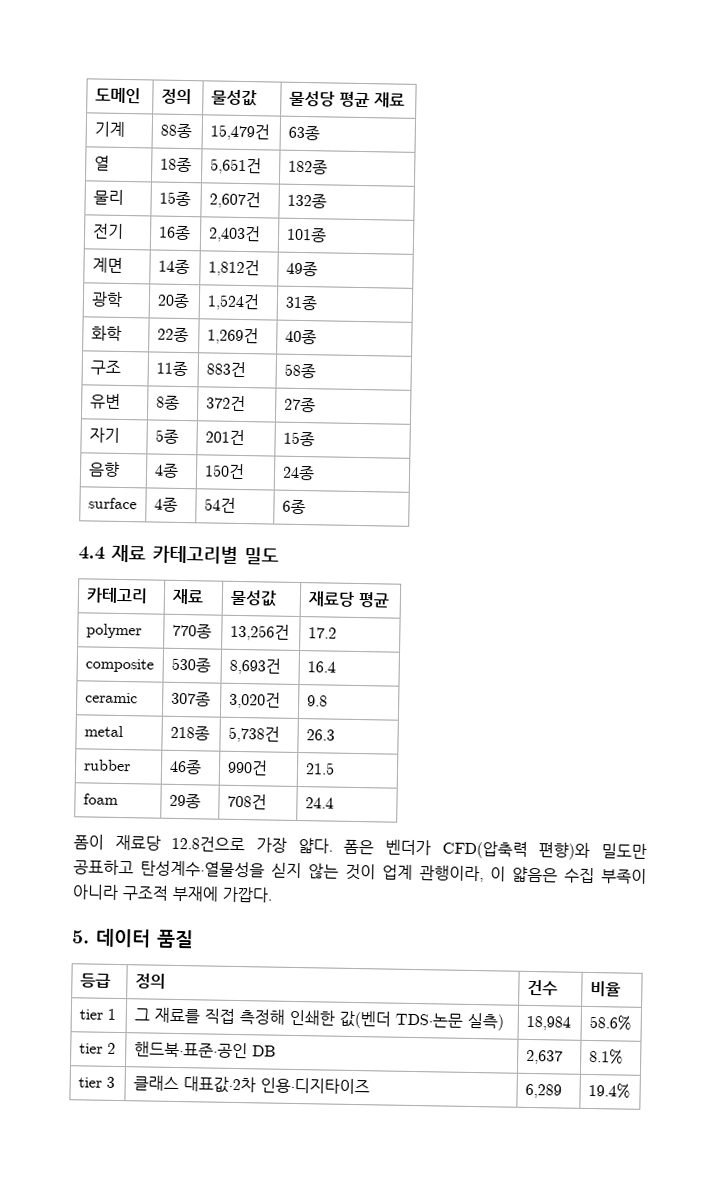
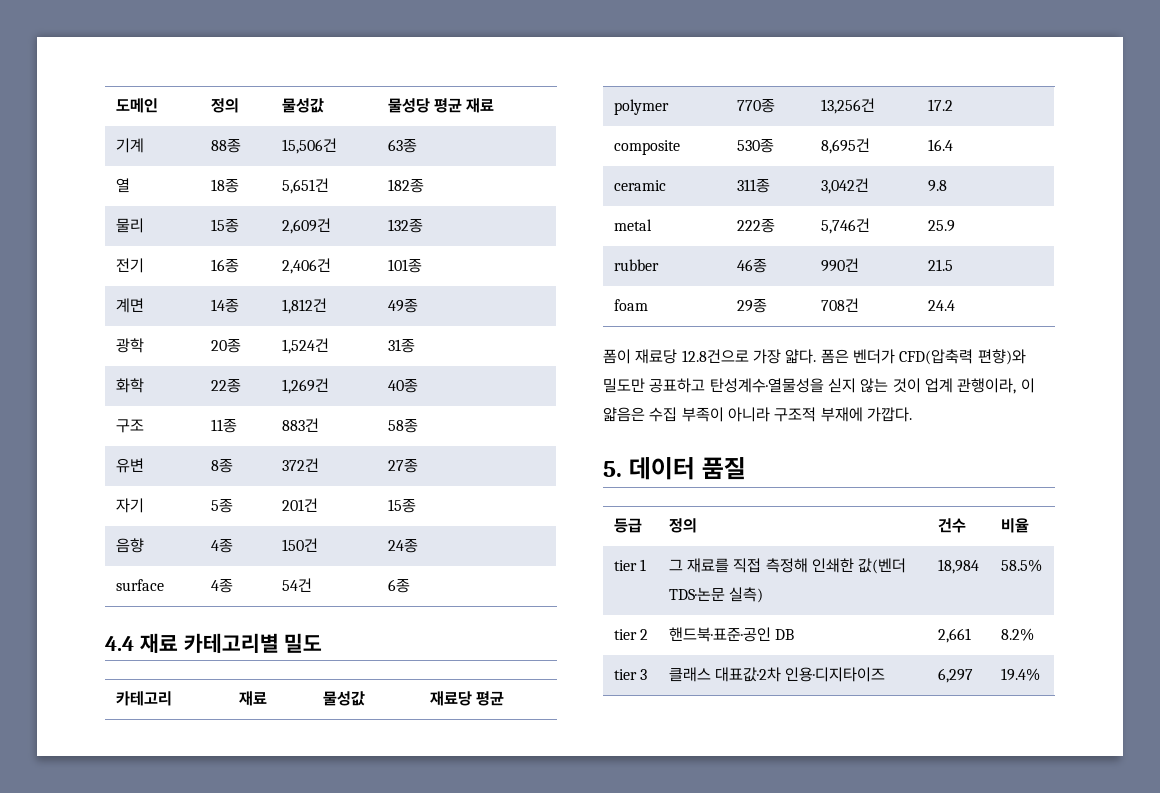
[209,123,270,141] 15,479건 -> [281,138,337,154] 15,506건
[208,191,261,209] 2,607건 -> [281,218,331,234] 2,609건
[207,225,261,243] 2,403건 -> [281,258,331,274] 2,406건
[228,657,281,675] 8,693건 -> [820,138,870,154] 8,695건
[170,691,211,707] [228,691,281,709] 307종 | 3,020건 -> [736,179,770,193] [820,178,869,194] 311종 | 3,042건
[169,725,210,741] [227,725,280,743] [305,729,335,741] 218종 | 5,738건 | 26.3 -> [736,219,775,233] [820,218,870,234] [927,220,955,232] 222종 | 5,746건 | 25.9
[588,1014,631,1031] 58.6% -> [1000,559,1042,572] 58.5%
[525,1049,563,1065] [588,1048,623,1065] 2,637 | 8.1% -> [937,628,971,643] [1000,628,1034,641] 2,661 | 8.2%
[524,1083,562,1099] 6,289 -> [937,668,973,683] 6,297

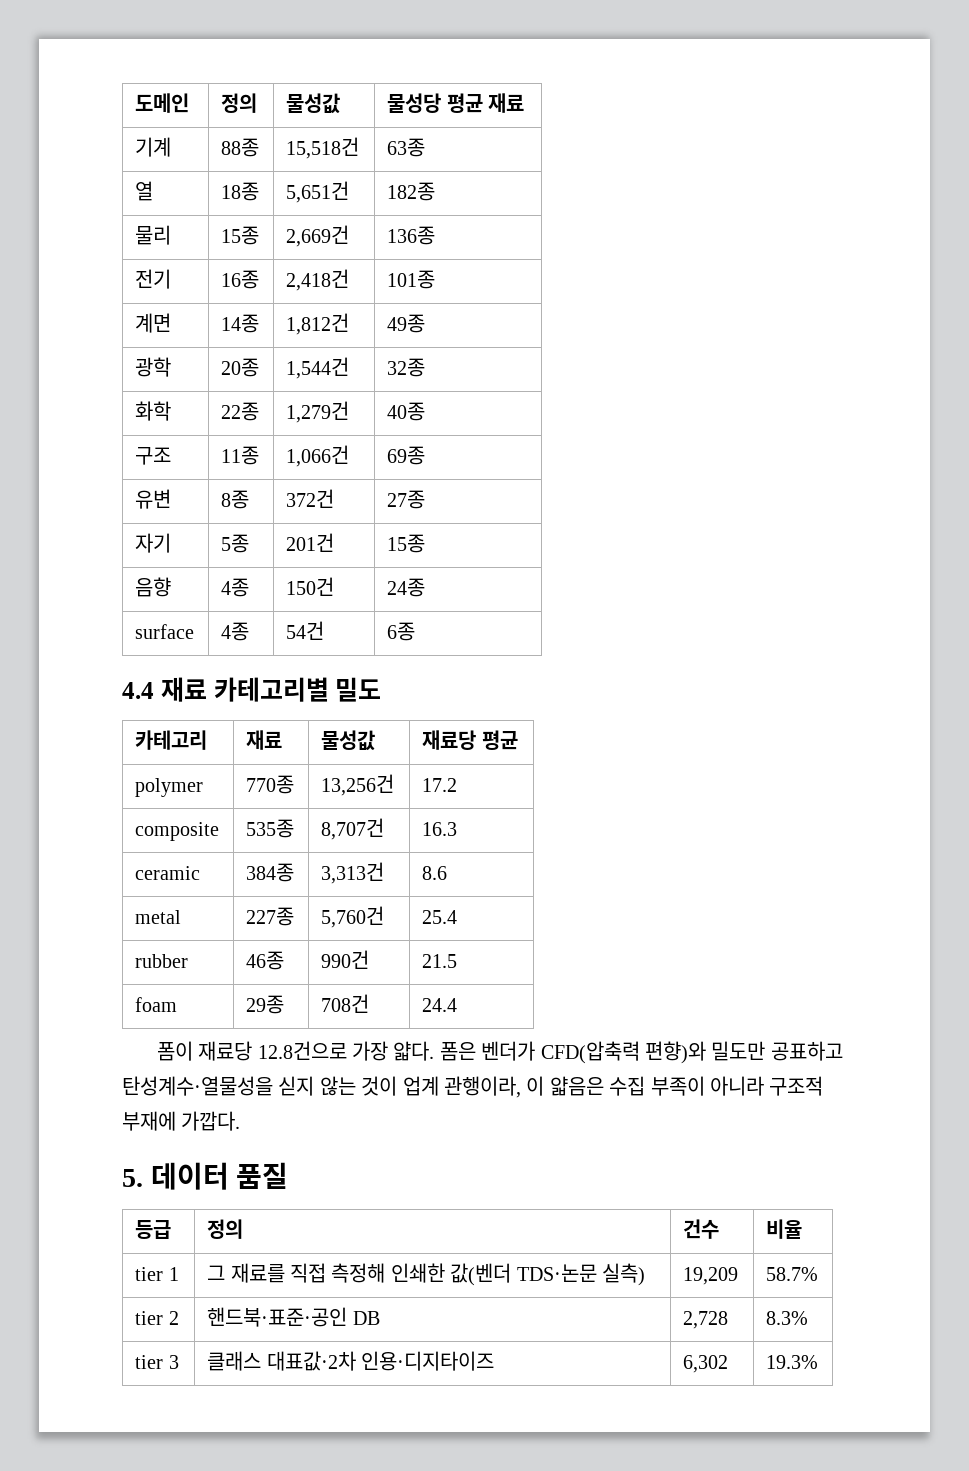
[281,138,337,154] 15,506건 -> [286,137,360,159] 15,518건
[281,218,331,234] [387,219,423,233] 2,609건 | 132종 -> [286,225,350,247] [387,226,436,245] 2,669건 | 136종
[281,258,331,274] 2,406건 -> [286,269,350,291] 2,418건
[281,338,329,354] [387,339,415,353] 1,524건 | 31종 -> [286,357,350,379] [387,358,426,377] 1,544건 | 32종
[281,378,329,394] 1,269건 -> [286,401,350,423] 1,279건
[281,418,319,432] [387,419,418,433] 883건 | 58종 -> [286,445,350,467] [387,446,426,465] 1,066건 | 69종
[736,139,774,153] [820,138,870,154] [927,139,953,151] [613,180,666,191] [736,179,770,193] [820,178,869,194] [927,180,947,192] [613,219,652,231] [736,219,775,233] [820,218,870,234] [927,220,955,232] 530종 | 8,695건 | 16.4 // ceramic | 311종 | 3,042건 | 9.8 // metal | 222종 | 5,746건 | 25.9 -> [246,819,295,838] [321,818,385,840] [422,822,458,836] [135,866,201,880] [246,863,295,882] [321,862,385,884] [422,866,448,880] [135,910,182,924] [246,907,295,926] [321,906,385,928] [422,910,458,924] 535종 | 8,707건 | 16.3 // ceramic | 384종 | 3,313건 | 8.6 // metal | 227종 | 5,760건 | 25.4
[937,559,979,574] [1000,559,1042,572] 18,984 | 58.5% -> [683,1267,739,1285] [766,1267,819,1281] 19,209 | 58.7%
[937,628,971,643] [1000,628,1034,641] 2,661 | 8.2% -> [683,1311,729,1329] [766,1311,809,1325] 2,728 | 8.3%
[937,668,973,683] [1000,668,1040,681] 6,297 | 19.4% -> [683,1355,729,1373] [766,1355,819,1369] 6,302 | 19.3%

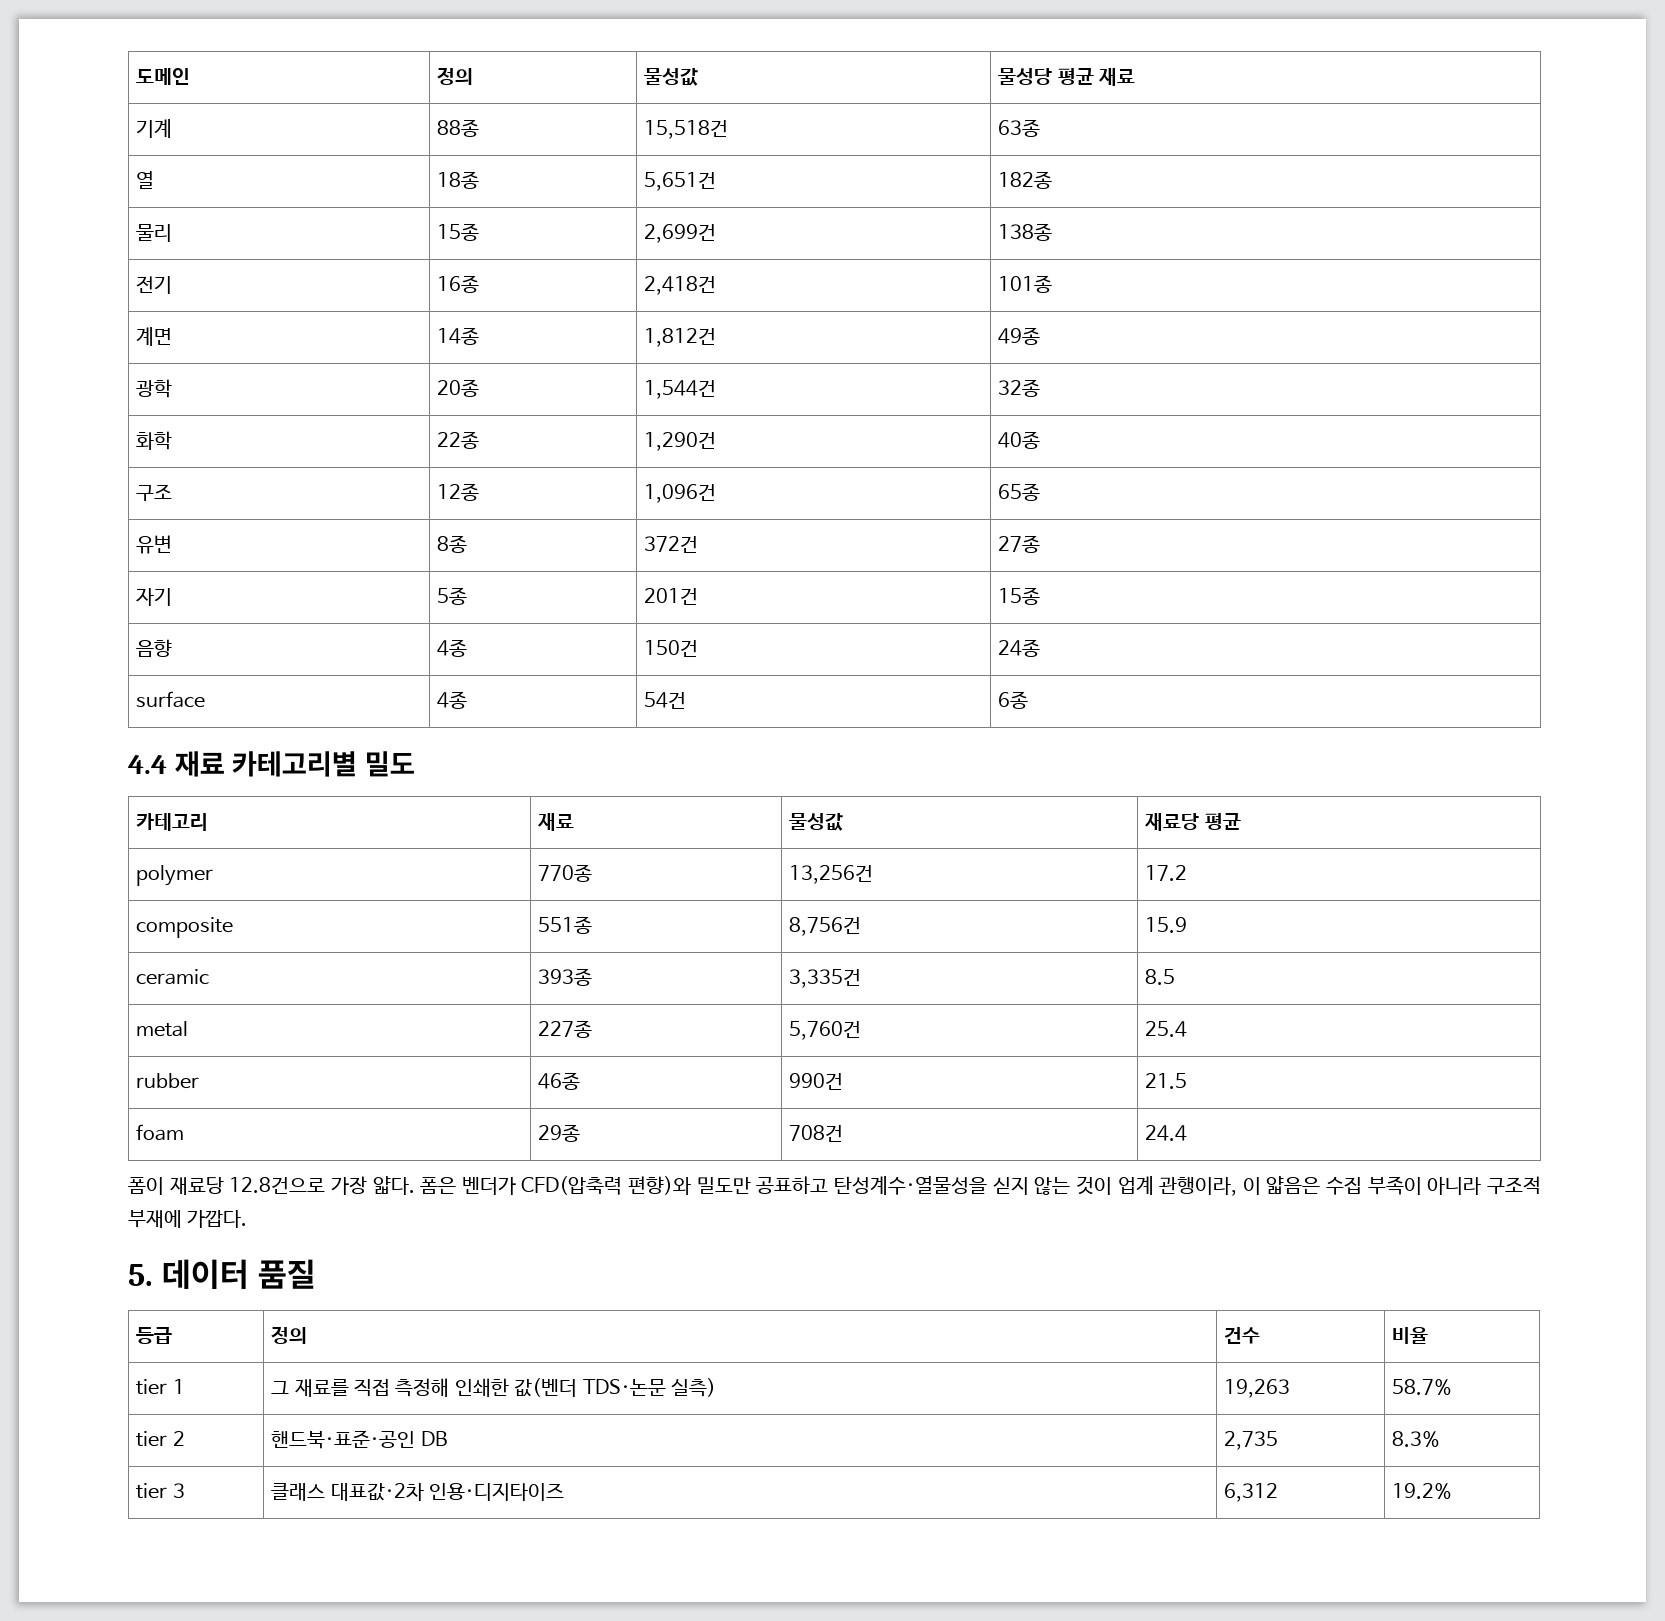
[286,225,350,247] [387,226,436,245] 2,669건 | 136종 -> [644,224,717,243] [998,223,1053,241] 2,699건 | 138종
[286,401,350,423] 1,279건 -> [644,432,717,451] 1,290건
[221,446,260,465] [286,445,350,467] [387,446,426,465] 11종 | 1,066건 | 69종 -> [437,483,480,501] [644,484,717,503] [998,483,1041,501] 12종 | 1,096건 | 65종
[246,819,295,838] [321,818,385,840] [422,822,458,836] [135,866,201,880] [246,863,295,882] [321,862,385,884] [422,866,448,880] 535종 | 8,707건 | 16.3 // ceramic | 384종 | 3,313건 | 8.6 -> [538,916,593,934] [789,917,862,936] [1145,917,1188,933] [136,969,210,985] [538,968,593,986] [789,969,862,988] [1145,969,1176,985] 551종 | 8,756건 | 15.9 // ceramic | 393종 | 3,335건 | 8.5
[683,1267,739,1285] 19,209 -> [1224,1379,1291,1398] 19,263
[683,1311,729,1329] 2,728 -> [1224,1431,1279,1450] 2,735
[683,1355,729,1373] [766,1355,819,1369] 6,302 | 19.3% -> [1224,1483,1279,1502] [1392,1483,1453,1499] 6,312 | 19.2%

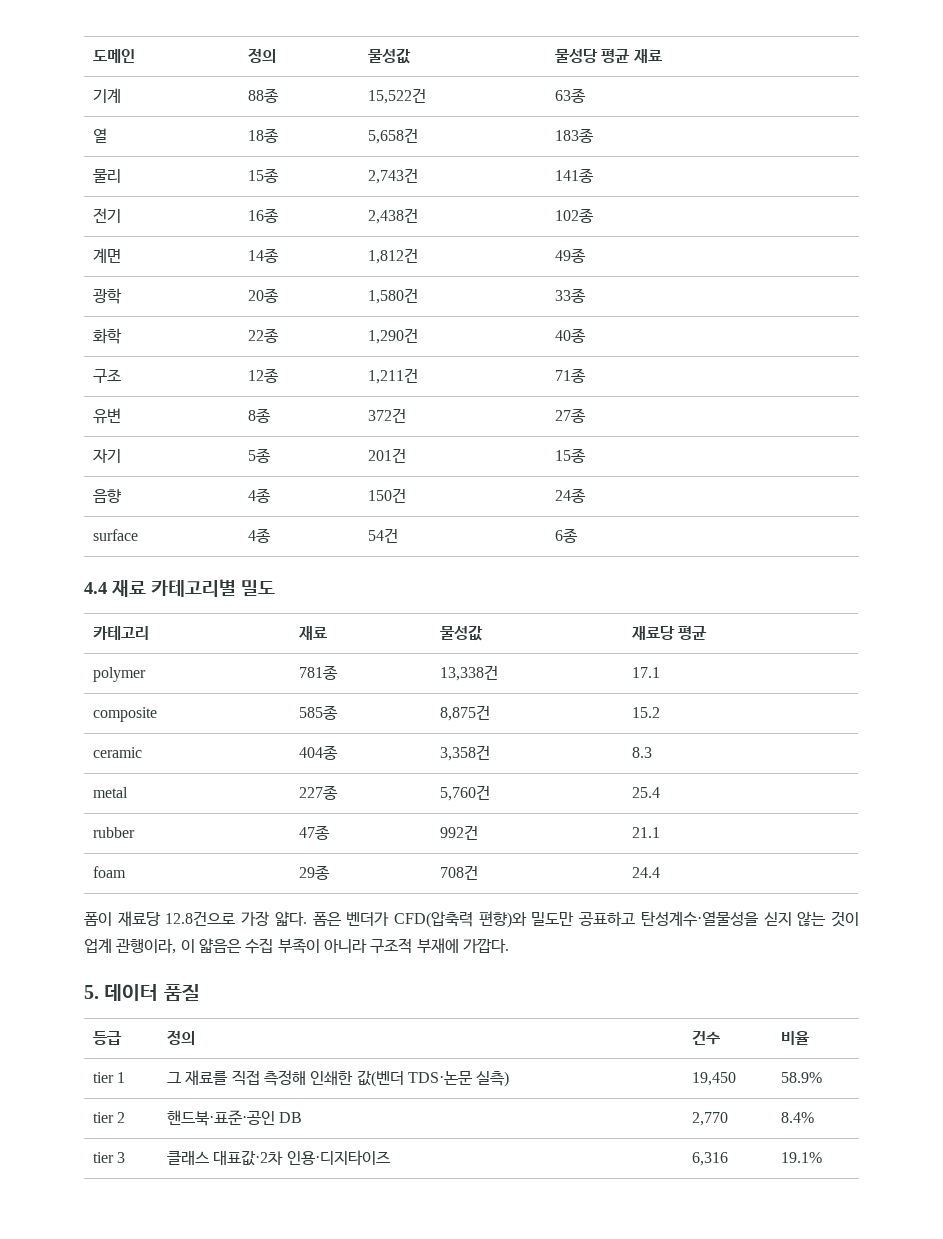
[644,120,729,139] 15,518건 -> [368,88,427,104] 15,522건
[644,172,717,191] [998,171,1053,189] 5,651건 | 182종 -> [368,128,419,144] [555,128,595,143] 5,658건 | 183종
[644,224,717,243] [998,223,1053,241] 2,699건 | 138종 -> [368,168,419,184] [555,168,595,183] 2,743건 | 141종
[644,276,717,295] [998,275,1053,293] 2,418건 | 101종 -> [368,208,419,224] [555,208,595,223] 2,438건 | 102종
[644,380,717,399] [998,379,1041,397] 1,544건 | 32종 -> [368,288,419,304] [555,288,587,303] 1,580건 | 33종
[644,484,717,503] [998,483,1041,501] 1,096건 | 65종 -> [368,368,419,384] [555,368,587,383] 1,211건 | 71종
[538,864,593,882] [789,865,874,884] [1145,865,1188,881] [136,917,234,938] [538,916,593,934] [789,917,862,936] [1145,917,1188,933] [136,969,210,985] [538,968,593,986] [789,969,862,988] [1145,969,1176,985] 770종 | 13,256건 | 17.2 // composite | 551종 | 8,756건 | 15.9 // ceramic | 393종 | 3,335건 | 8.5 -> [299,665,339,680] [440,665,499,681] [632,667,661,678] [93,707,158,722] [299,705,339,720] [440,705,491,721] [632,707,661,718] [93,747,143,758] [299,745,339,760] [440,745,491,761] [632,747,653,758] 781종 | 13,338건 | 17.1 // composite | 585종 | 8,875건 | 15.2 // ceramic | 404종 | 3,358건 | 8.3
[538,1072,581,1090] [789,1073,844,1090] [1145,1073,1188,1089] 46종 | 990건 | 21.5 -> [299,825,331,840] [440,825,479,840] [632,827,661,838] 47종 | 992건 | 21.1
[1224,1379,1291,1398] [1392,1379,1453,1395] 19,263 | 58.7% -> [692,1072,737,1086] [781,1072,823,1083] 19,450 | 58.9%
[1224,1431,1279,1450] [1392,1431,1441,1447] 2,735 | 8.3% -> [692,1112,729,1126] [781,1112,815,1123] 2,770 | 8.4%
[1224,1483,1279,1502] [1392,1483,1453,1499] 6,312 | 19.2% -> [692,1152,729,1166] [781,1152,823,1163] 6,316 | 19.1%

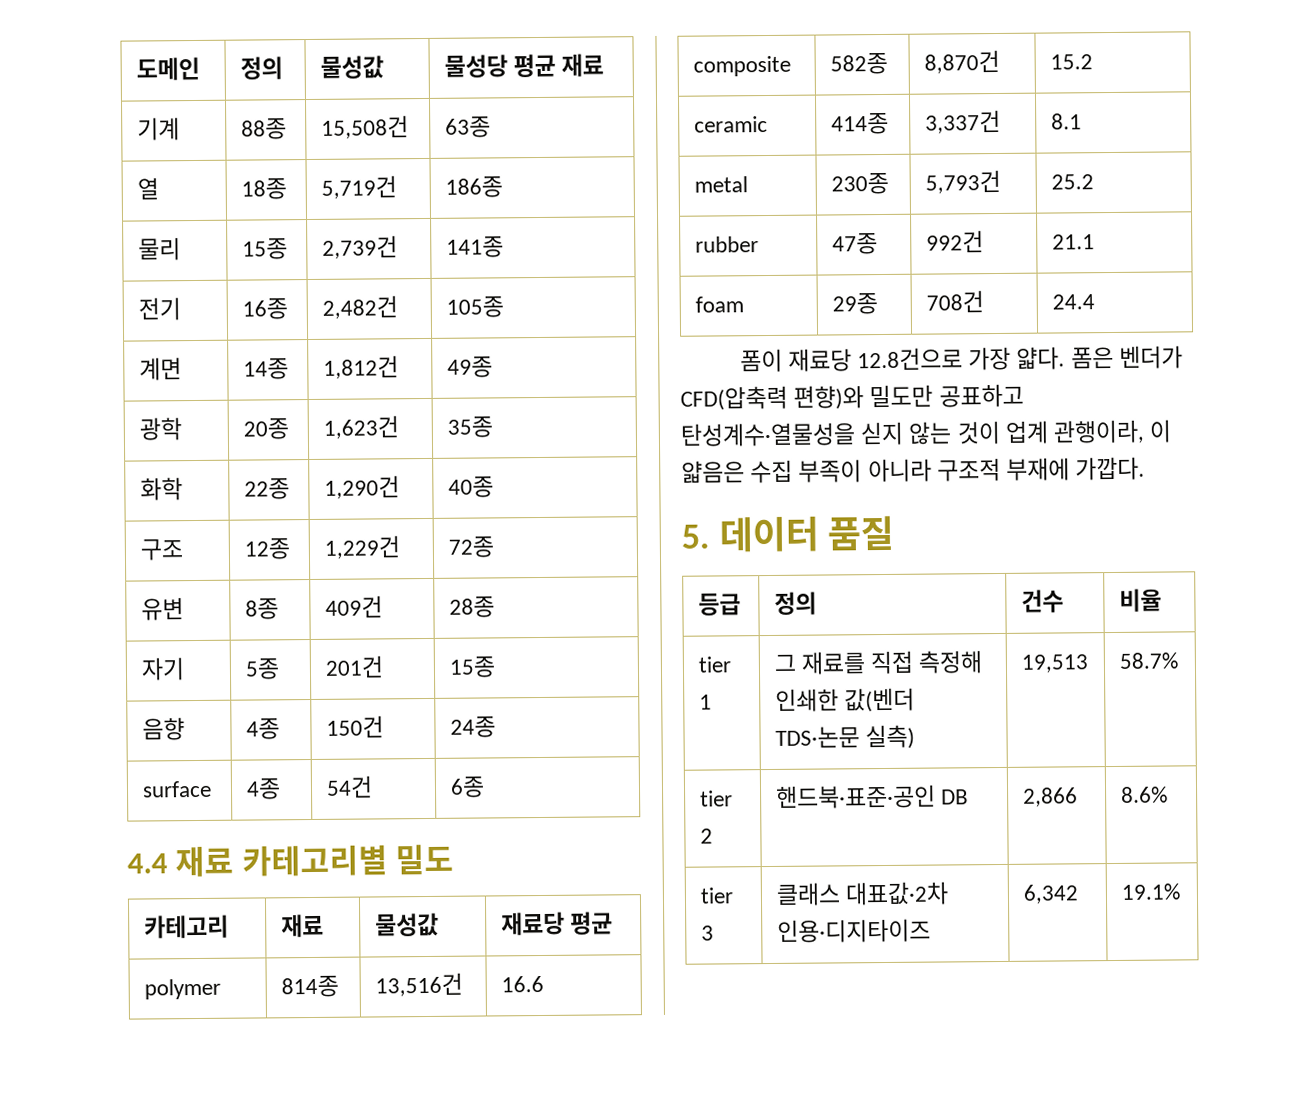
[368,88,427,104] 15,522건 -> [320,115,409,139] 15,508건
[368,128,419,144] [555,128,595,143] 5,658건 | 183종 -> [320,175,397,199] [444,176,503,198] 5,719건 | 186종
[368,168,419,184] 2,743건 -> [321,235,398,259] 2,739건
[368,208,419,224] [555,208,595,223] 2,438건 | 102종 -> [321,295,398,319] [445,296,504,318] 2,482건 | 105종
[368,288,419,304] [555,288,587,303] 1,580건 | 33종 -> [322,415,399,439] [446,416,493,438] 1,623건 | 35종
[368,368,419,384] [555,368,587,383] 1,211건 | 71종 -> [323,535,400,559] [447,536,494,558] 1,229건 | 72종
[368,408,407,423] [555,408,587,423] 372건 | 27종 -> [324,595,383,618] [448,596,495,618] 409건 | 28종
[299,665,339,680] [440,665,499,681] [632,667,661,678] 781종 | 13,338건 | 17.1 -> [280,975,339,998] [374,972,463,997] [500,975,544,993] 814종 | 13,516건 | 16.6
[299,705,339,720] [440,705,491,721] 585종 | 8,875건 -> [829,52,888,75] [923,49,1000,74] 582종 | 8,870건
[299,745,339,760] [440,745,491,761] [632,747,653,758] [93,787,129,798] [299,785,339,800] [440,785,491,801] [632,787,661,798] 404종 | 3,358건 | 8.3 // metal | 227종 | 5,760건 | 25.4 -> [830,112,889,135] [924,109,1001,134] [1050,113,1082,130] [693,176,748,193] [830,172,889,195] [924,169,1001,194] [1050,174,1094,190] 414종 | 3,337건 | 8.1 // metal | 230종 | 5,793건 | 25.2
[692,1072,737,1086] [781,1072,823,1083] 19,450 | 58.9% -> [1020,654,1089,673] [1118,652,1178,669] 19,513 | 58.7%
[692,1112,729,1126] [781,1112,815,1123] 2,770 | 8.4% -> [1022,787,1078,807] [1120,786,1168,803] 2,866 | 8.6%
[692,1152,729,1166] 6,316 -> [1022,884,1079,904] 6,342

